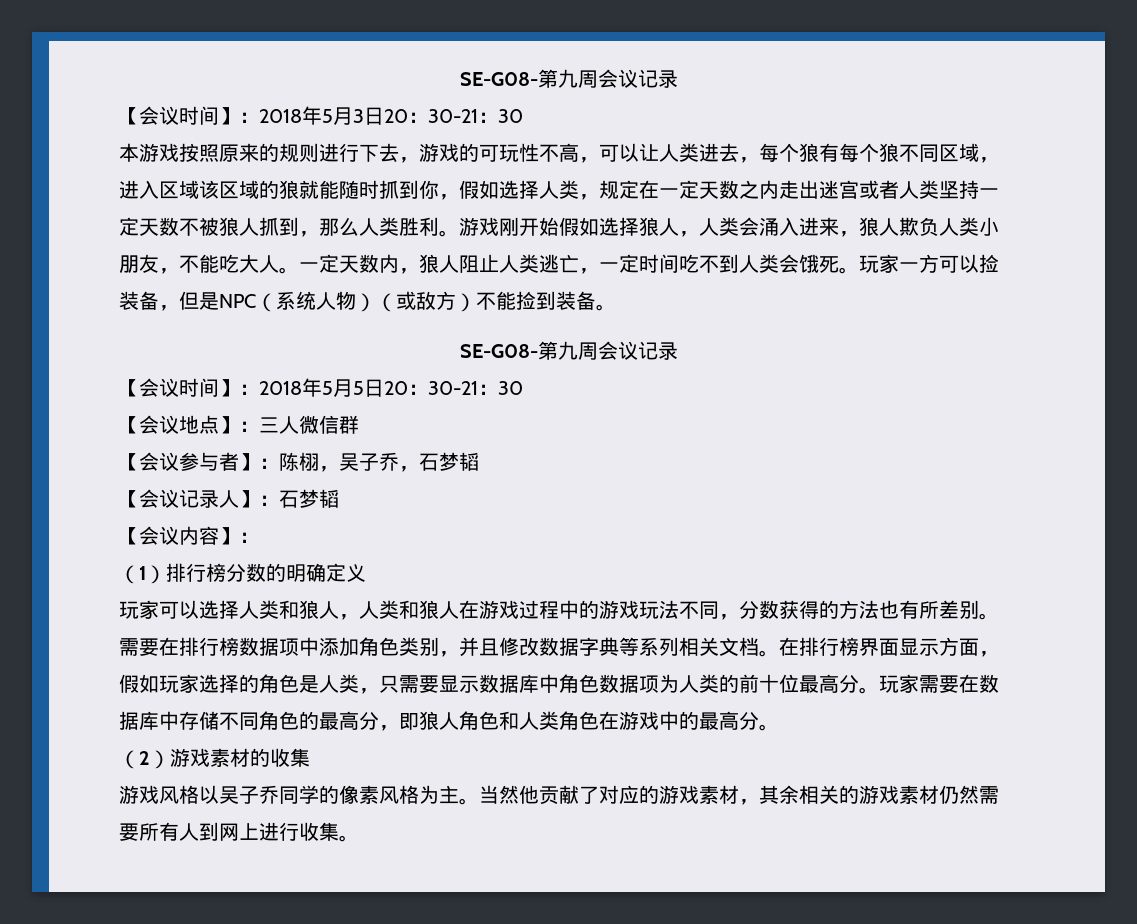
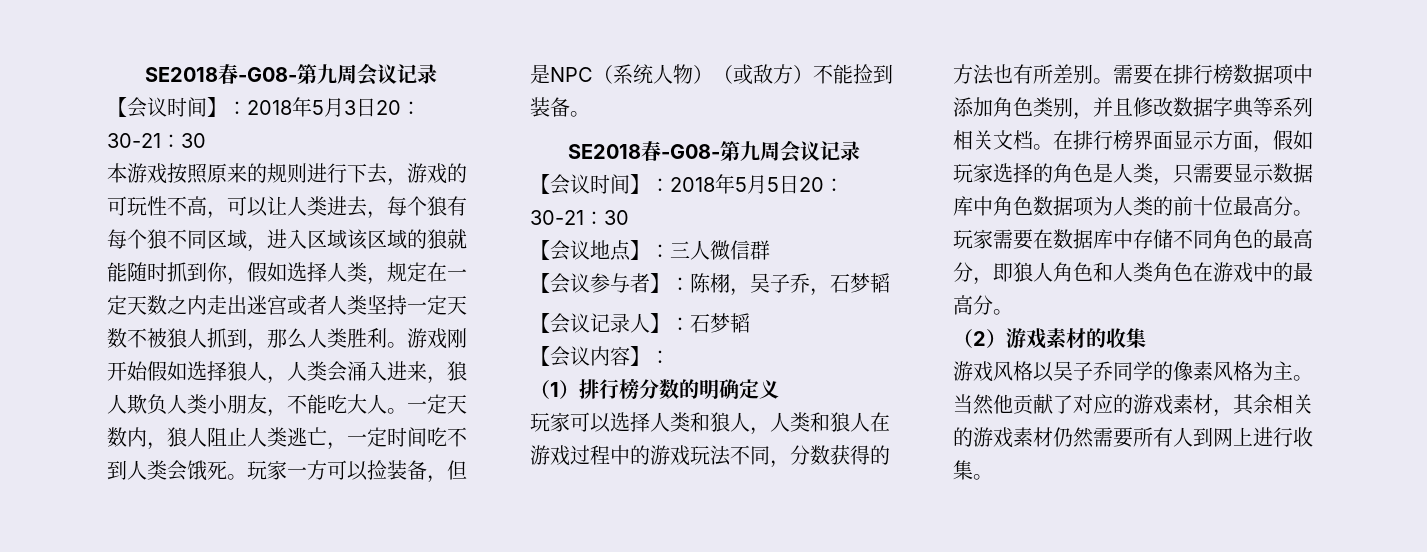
[459,72,538,86] SE-G08- -> [144,64,297,84] SE2018春-G08-
[459,344,538,358] SE-G08- -> [567,141,720,161] SE2018春-G08-

